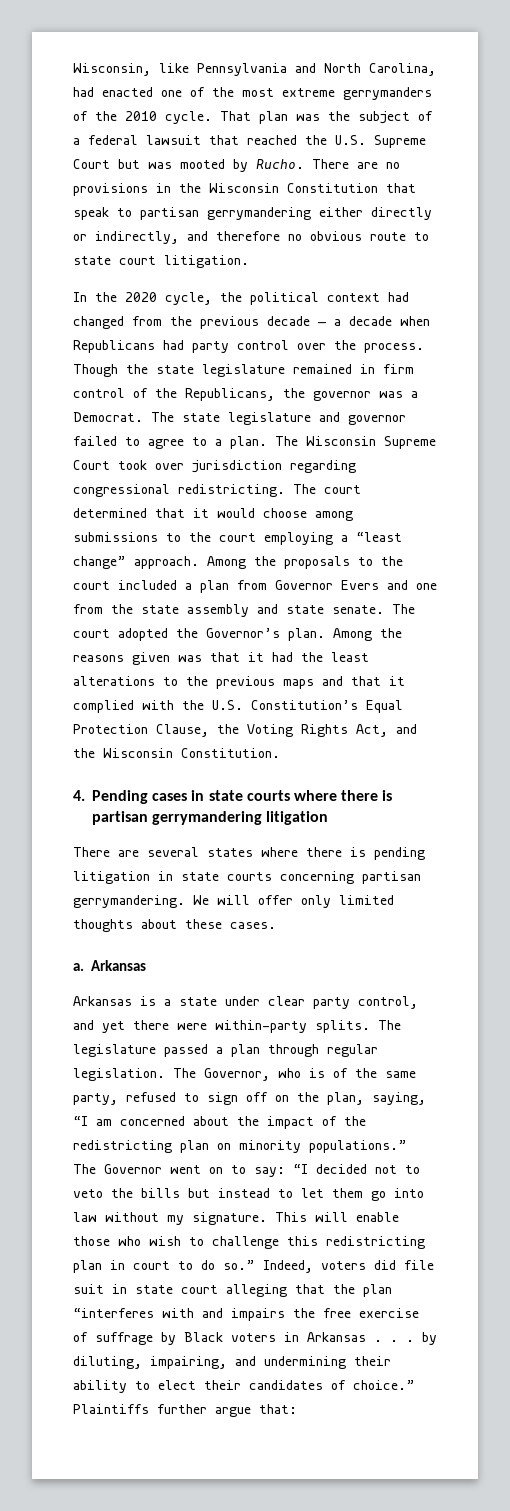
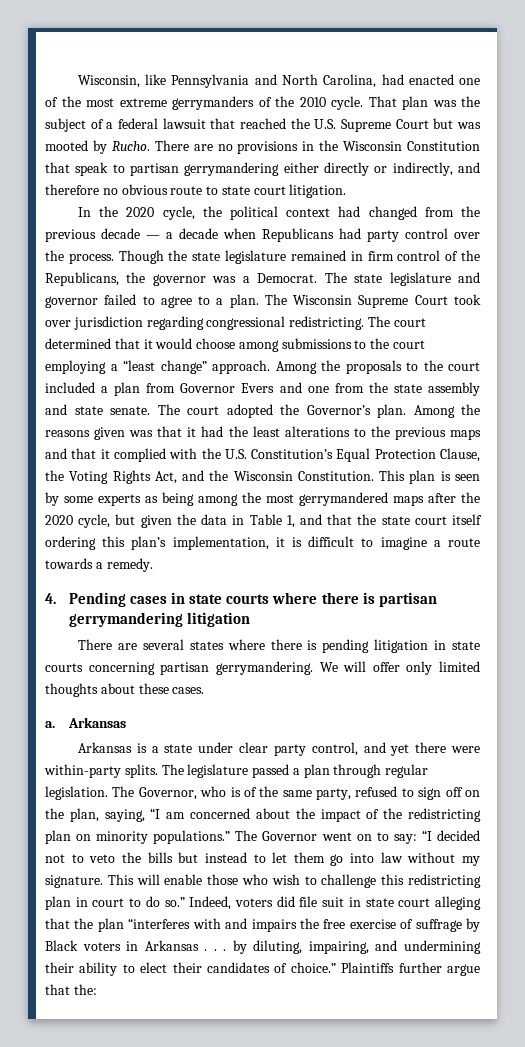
(280, 753) none -> [379,470,480,484] [45,492,480,506] [45,514,483,528] [45,536,480,550] [45,558,153,572] This plan is seen by some experts as being among the most gerrymandered maps after the 2020 cycle, but given the data in Table 1, and that the state court itself ordering this plan’s implementation, it is difficult to imagine a route towards a remedy.
[259,1404,297,1414] that: -> [45,984,97,995] that the:

